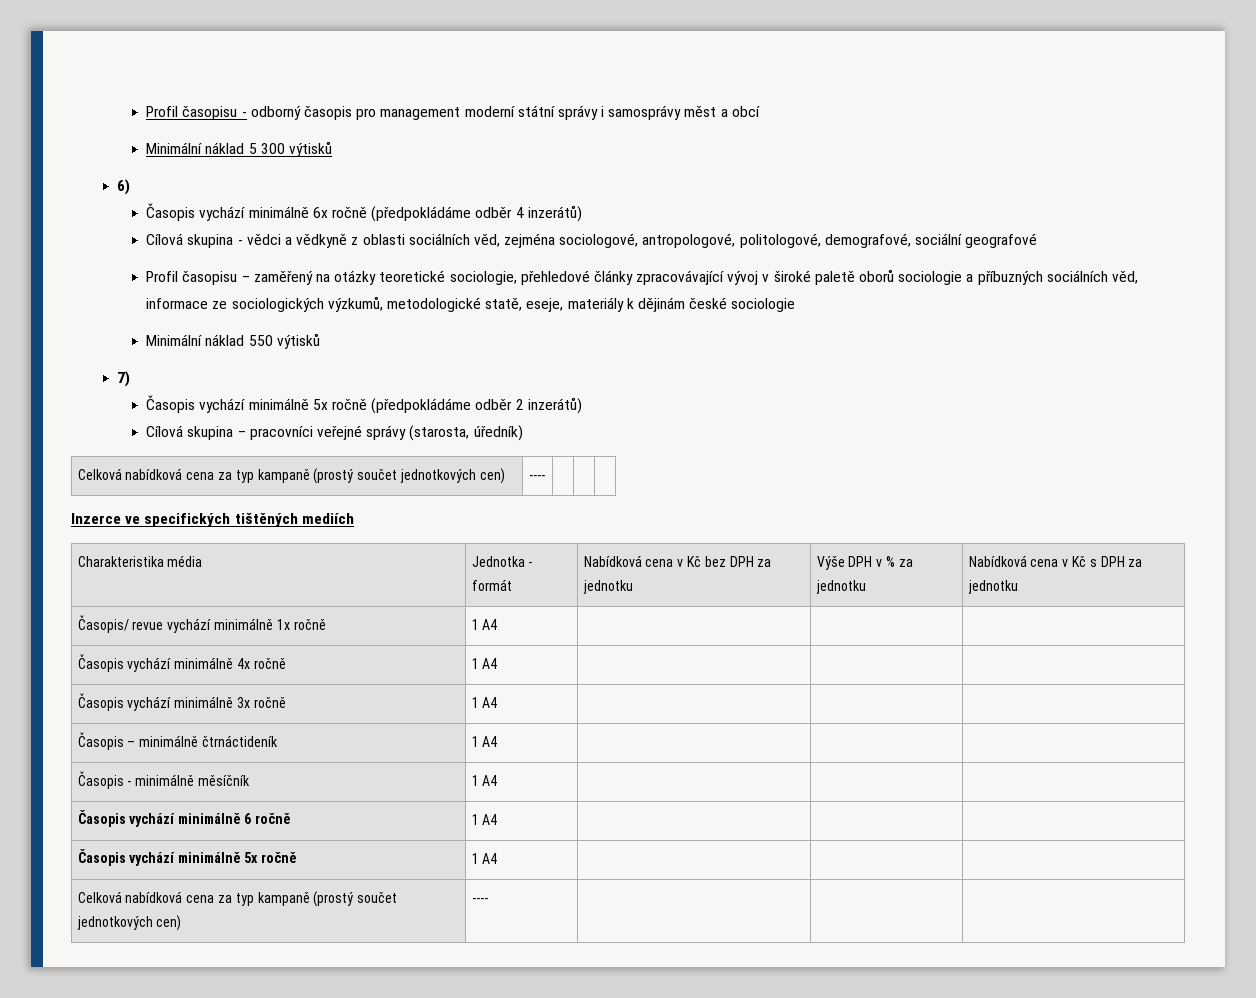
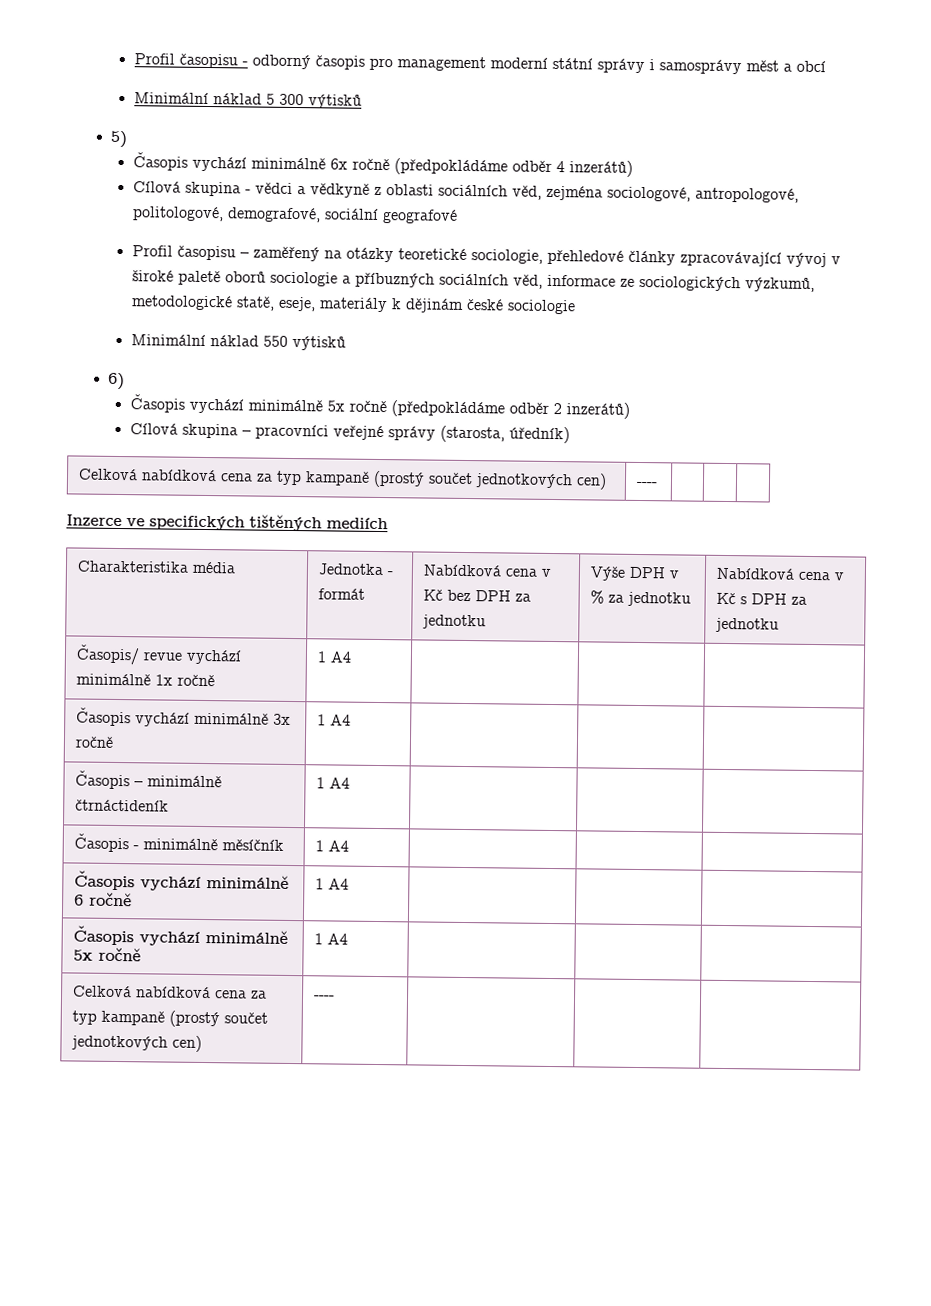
[117,179,131,195] 6) -> [110,130,128,149] 5)
[117,371,131,387] 7) -> [108,372,126,391] 6)
[77,654,286,672] [471,658,498,669] // Časopis vychází minimálně 4x ročně | 1 A4 | | | -> (353, 657) none

